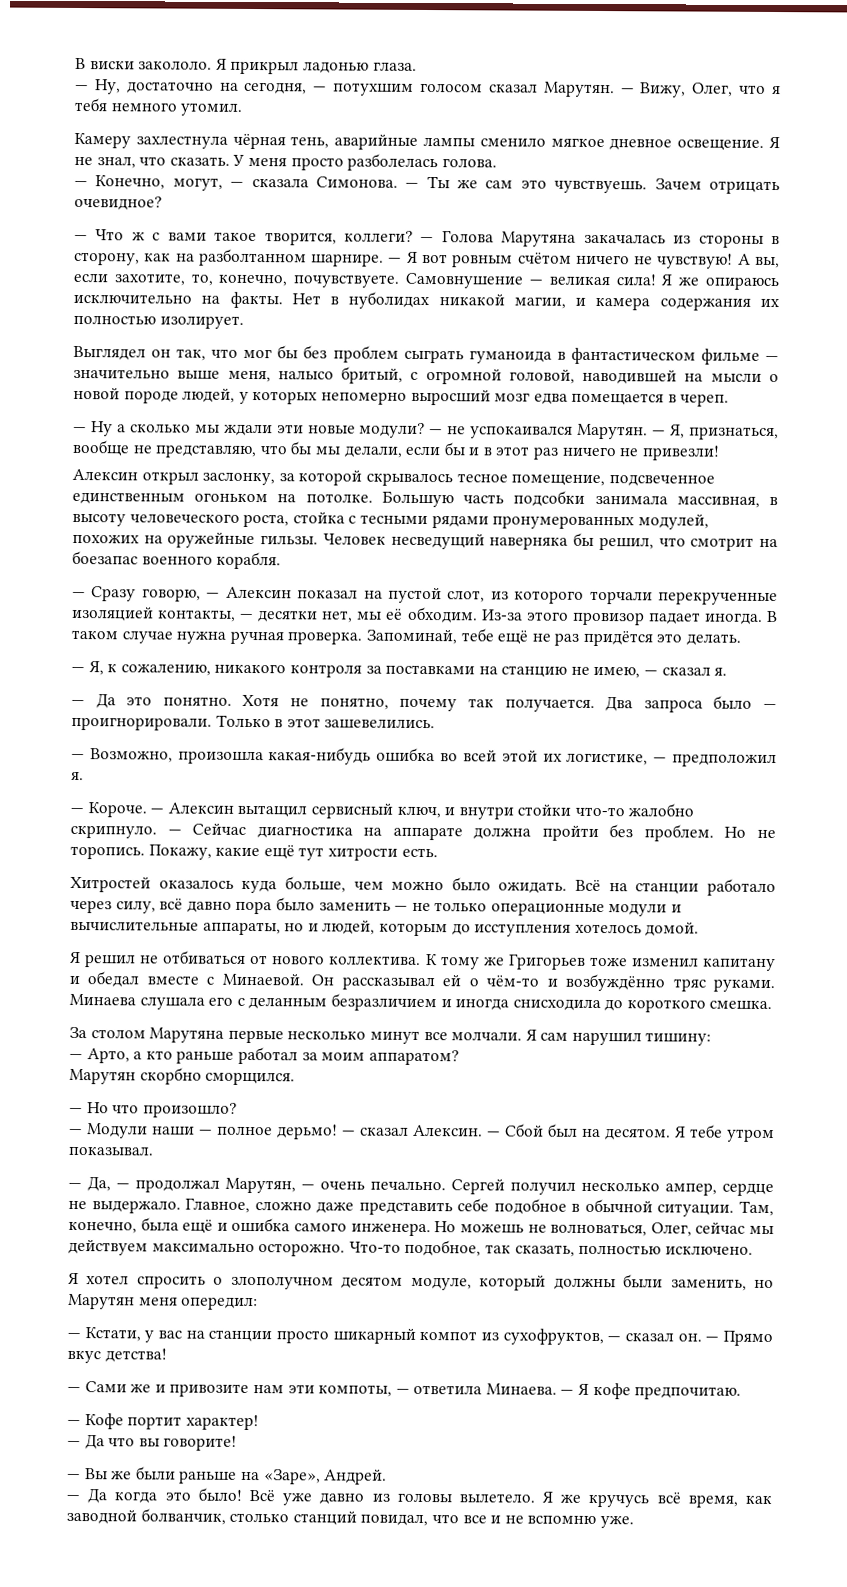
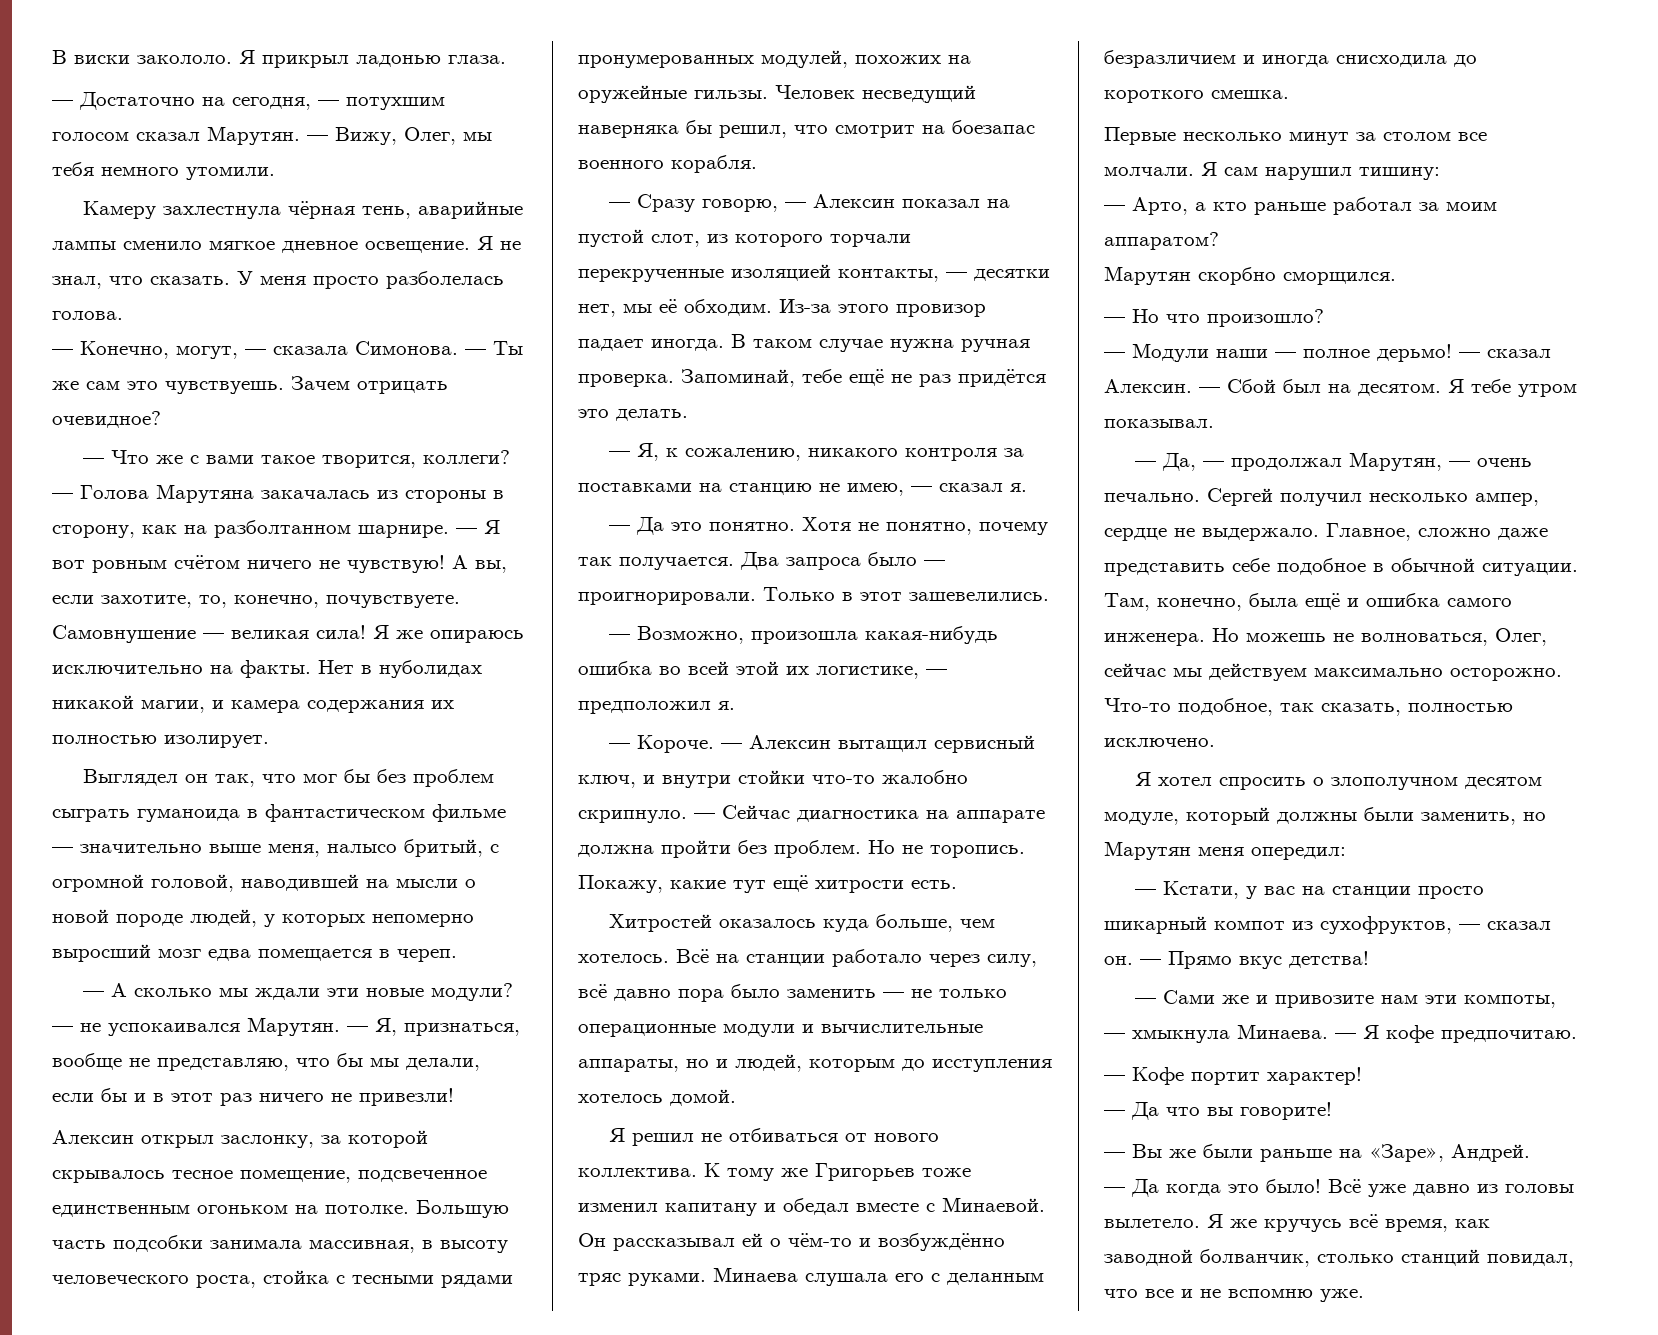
[94,79,214,95] Ну, достаточно -> [79,92,195,110] Достаточно
[739,84,782,95] что я -> [463,132,492,141] мы
[180,102,243,116] утомил. -> [186,167,275,180] утомили.
[131,232,145,241] ж -> [155,455,183,464] же
[90,421,126,437] Ну а -> [110,983,127,997] А
[263,845,325,861] ещё тут -> [733,875,808,893] тут ещё
[391,877,568,894] можно было ожидать. -> [578,954,669,963] хотелось.
[69,1026,420,1044] За столом Марутяна первые несколько минут -> [1104,127,1451,145] Первые несколько минут за столом
[413,1384,483,1395] ответила -> [1132,1030,1230,1043] хмыкнула

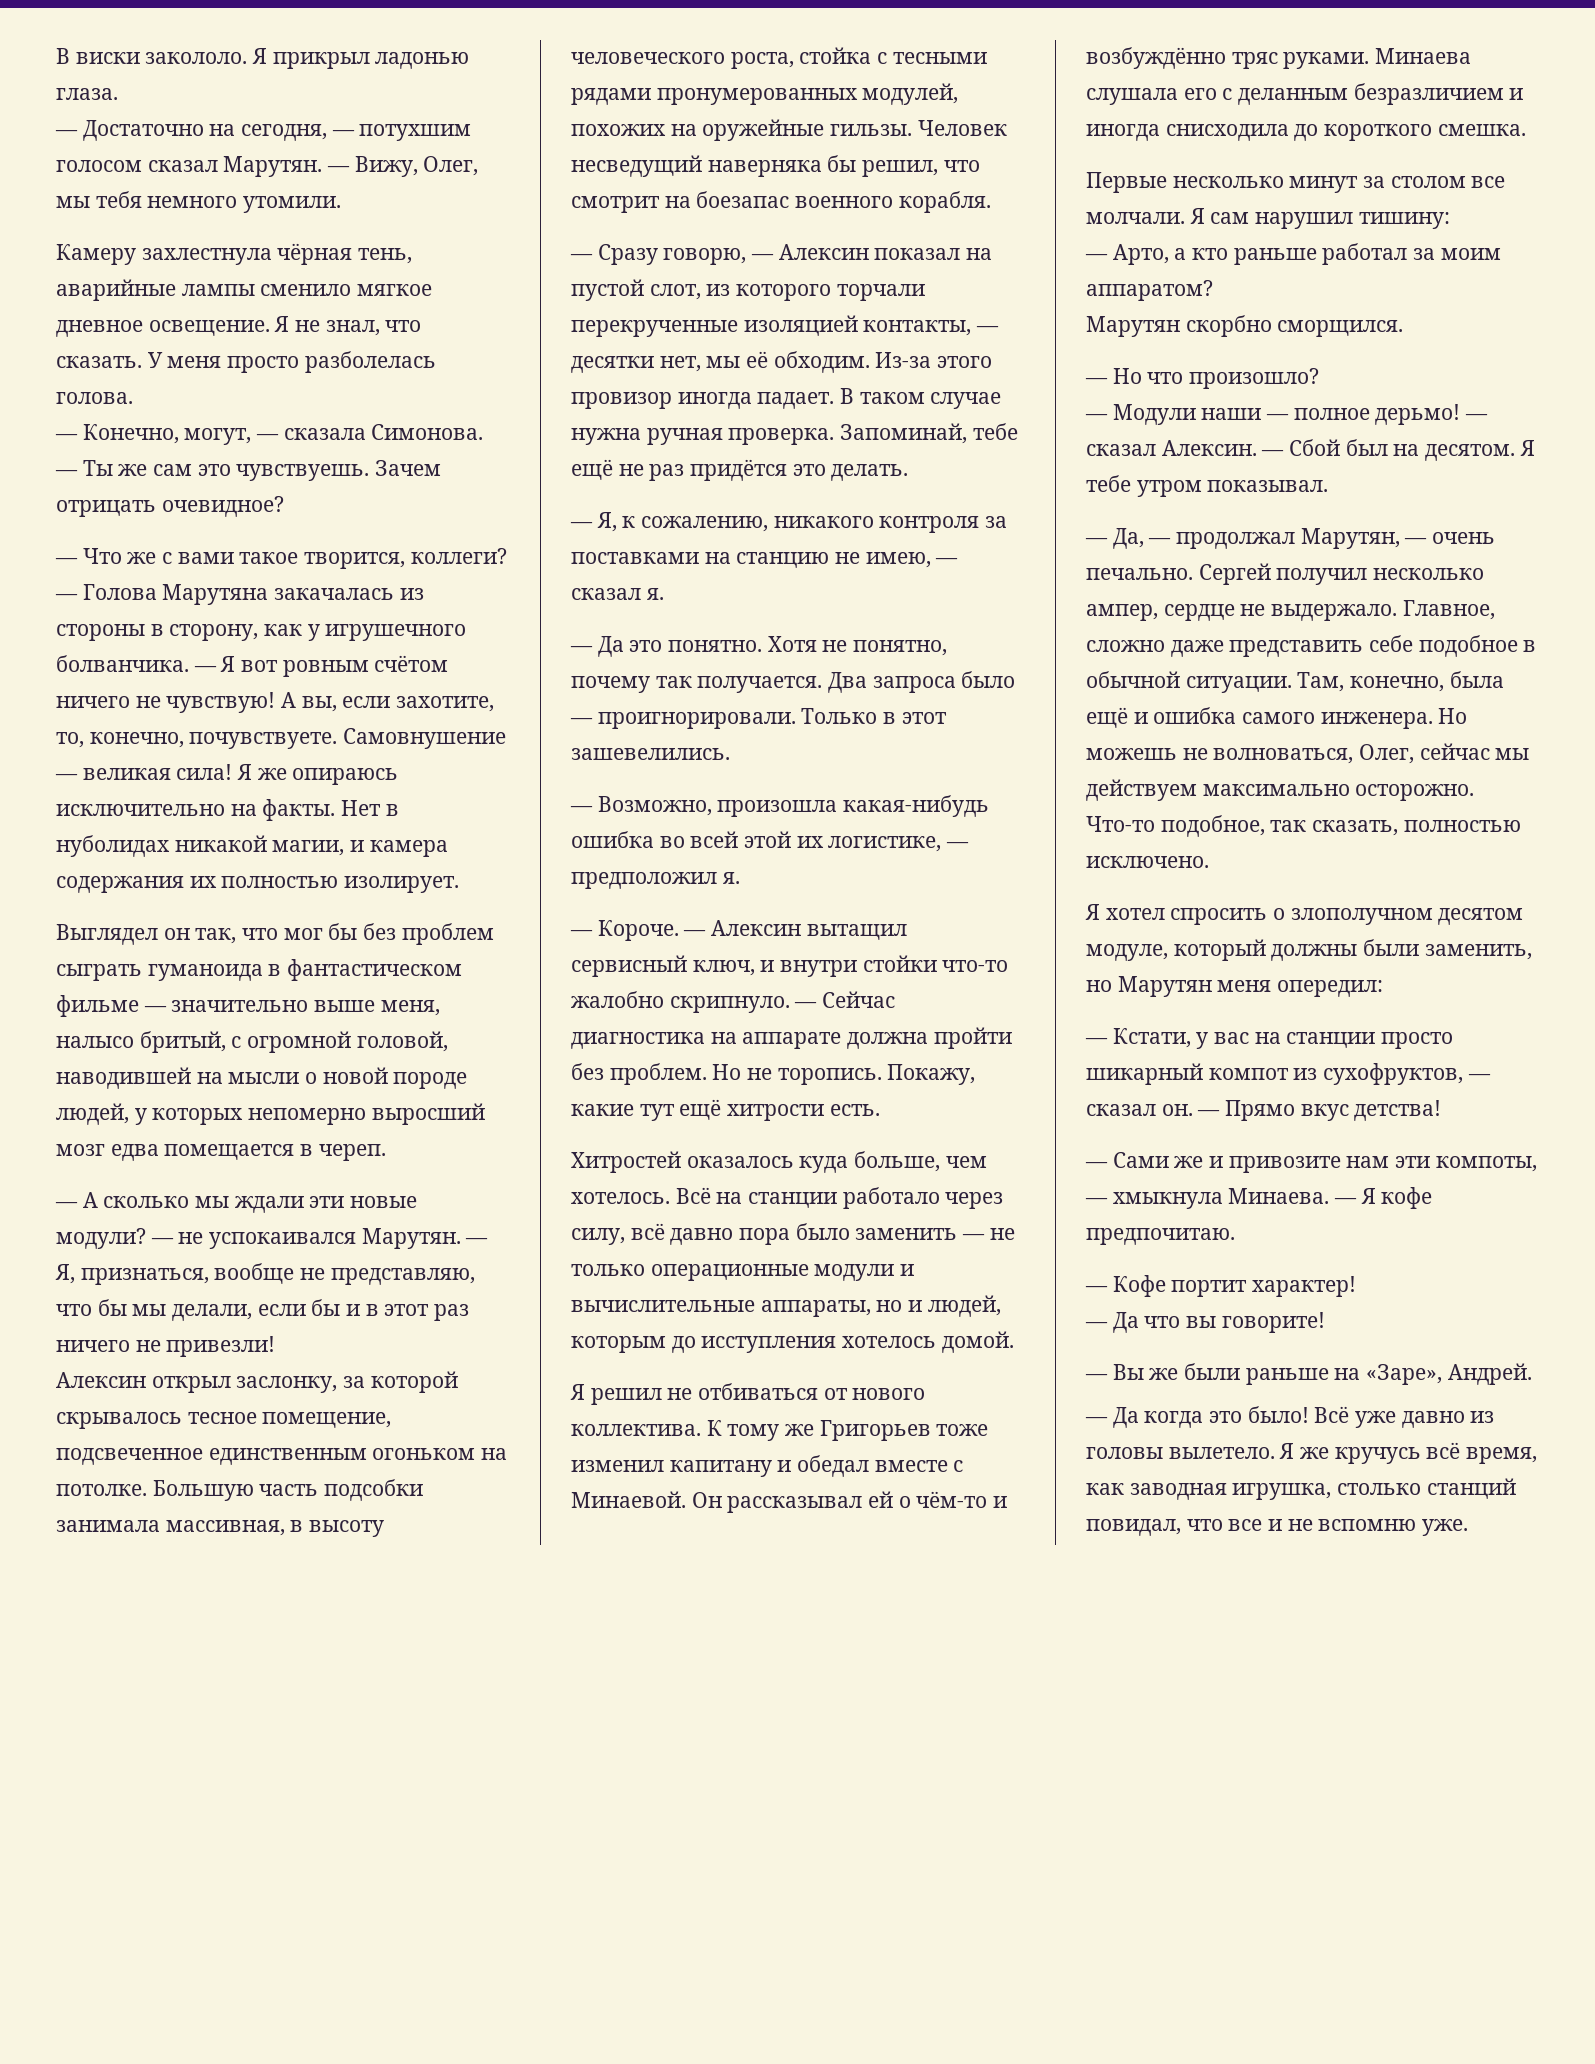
[184,520,449,538] на разболтанном шарнире. -> [307,624,467,641] [56,655,189,672] у игрушечного болванчика.
[578,339,724,351] падает иногда. -> [677,392,835,409] иногда падает.
[1104,1249,1310,1267] заводной болванчик, -> [1129,1483,1332,1500] заводная игрушка,

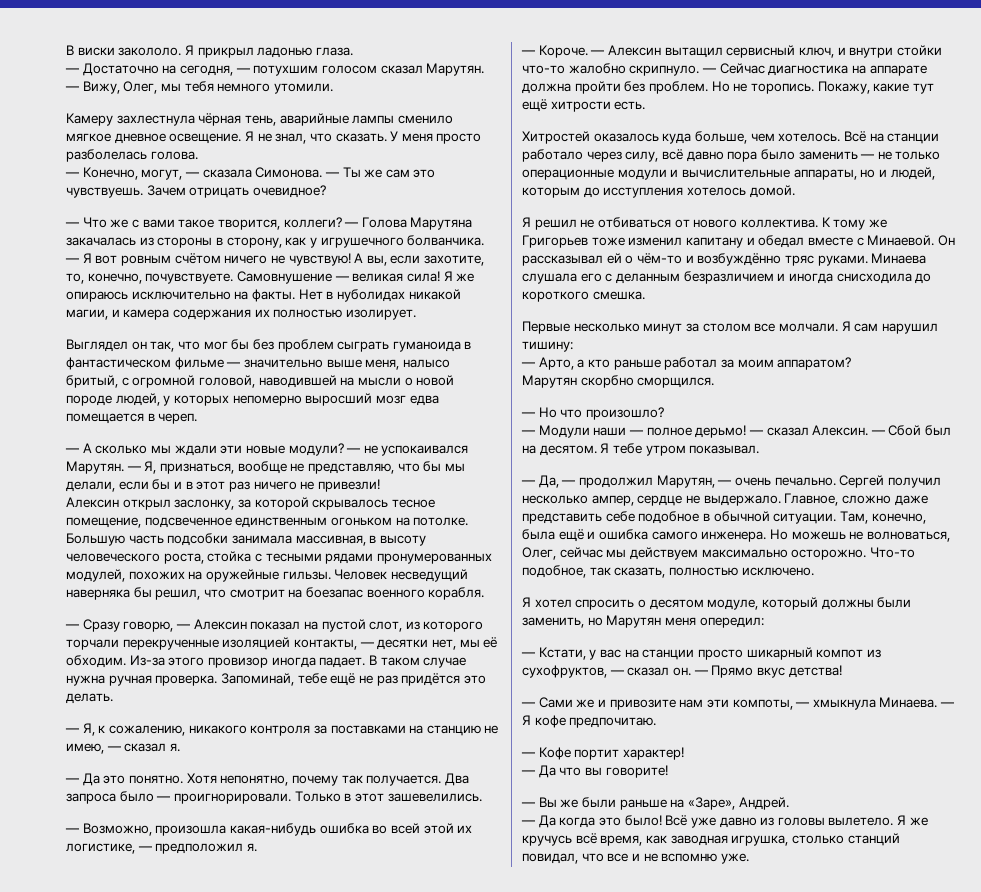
[822,640,948,656] не понятно, -> [220,775,289,786] непонятно,
[1176,532,1296,549] продолжал -> [578,477,653,488] продолжил
[1290,908,1433,925] злополучном -> (646, 603) none

